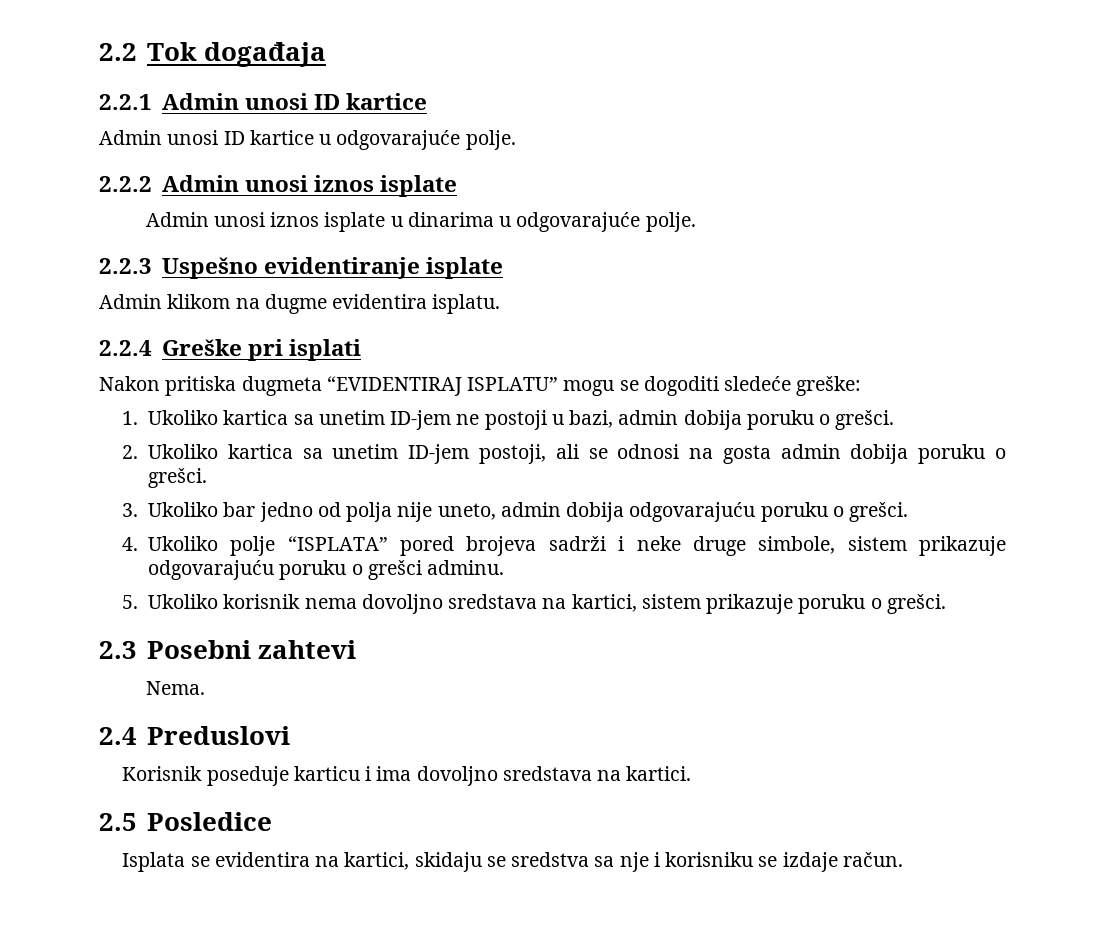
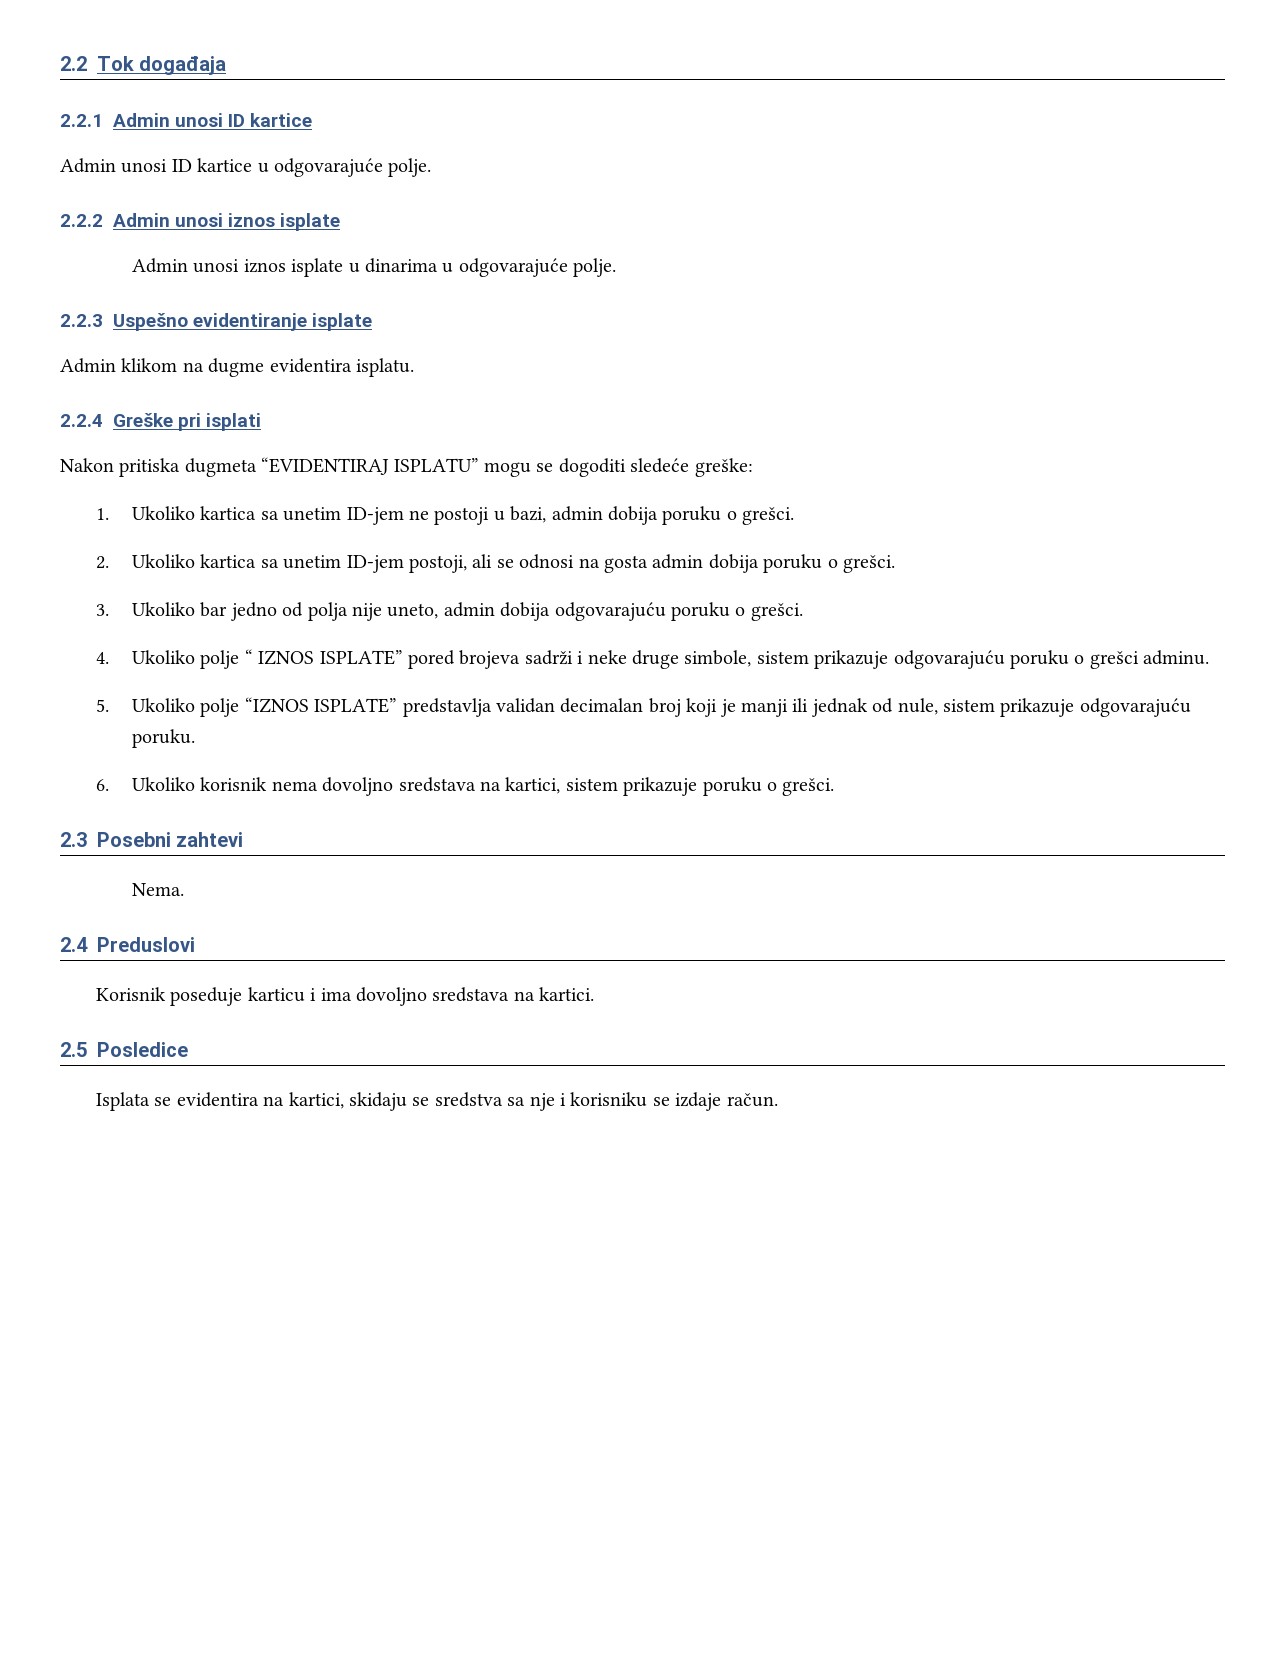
[287,536,388,551] “ISPLATA” -> [244,649,403,665] “ IZNOS ISPLATE”
(219, 601) none -> [200,697,1191,717] [132,729,196,748] [96,777,196,791] polje “IZNOS ISPLATE” predstavlja validan decimalan broj koji je manji ili jednak od nule, sistem prikazuje odgovarajuću poruku. // 6. Ukoliko

